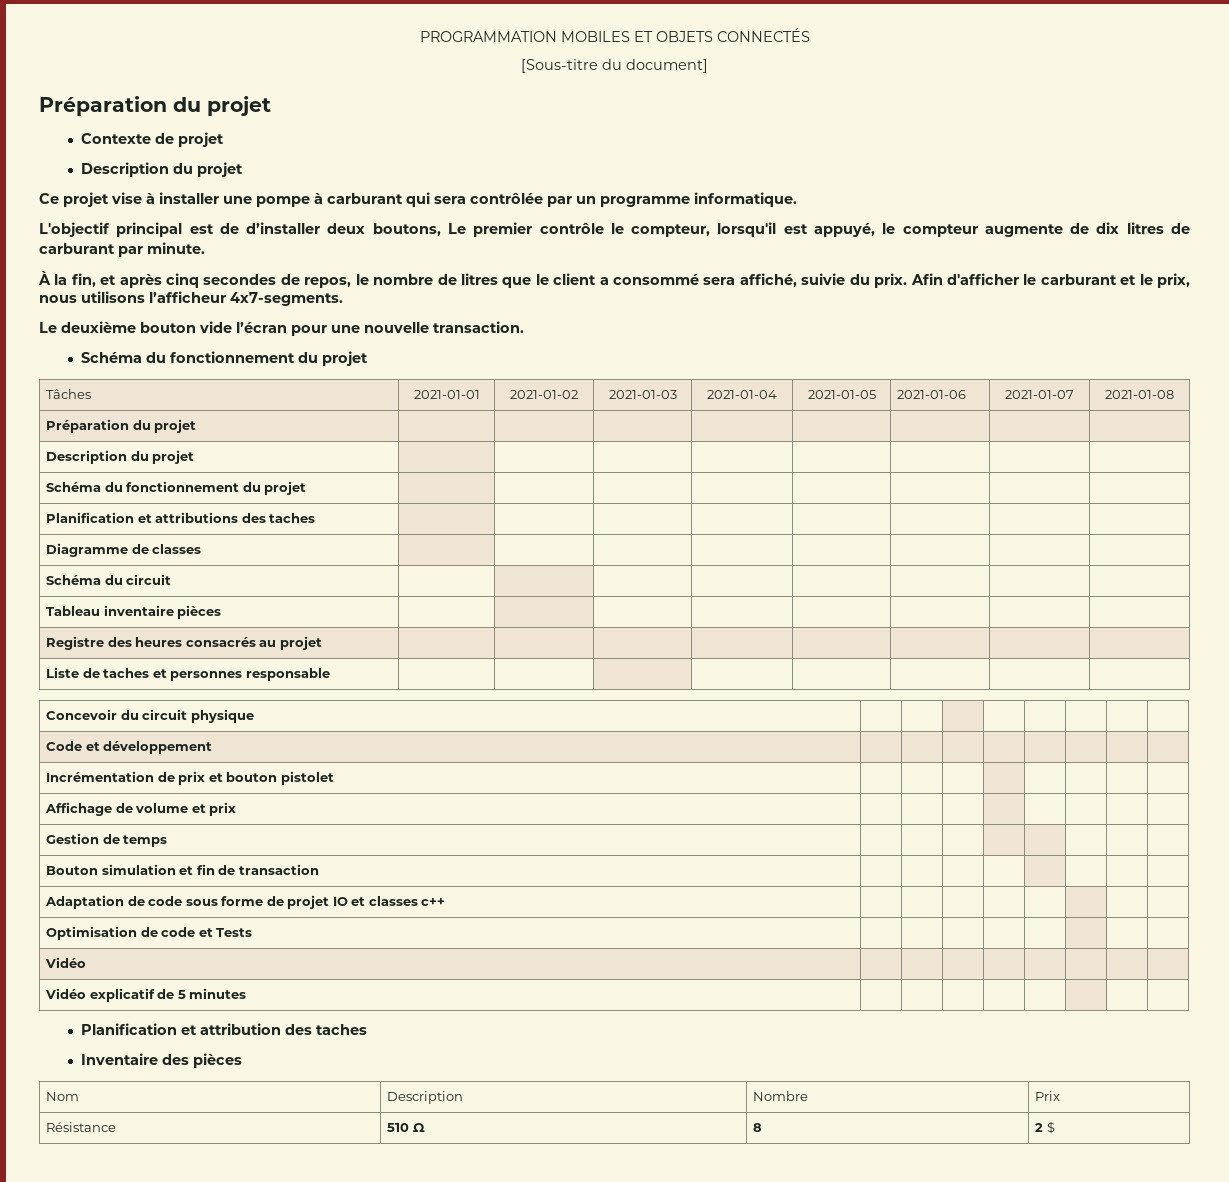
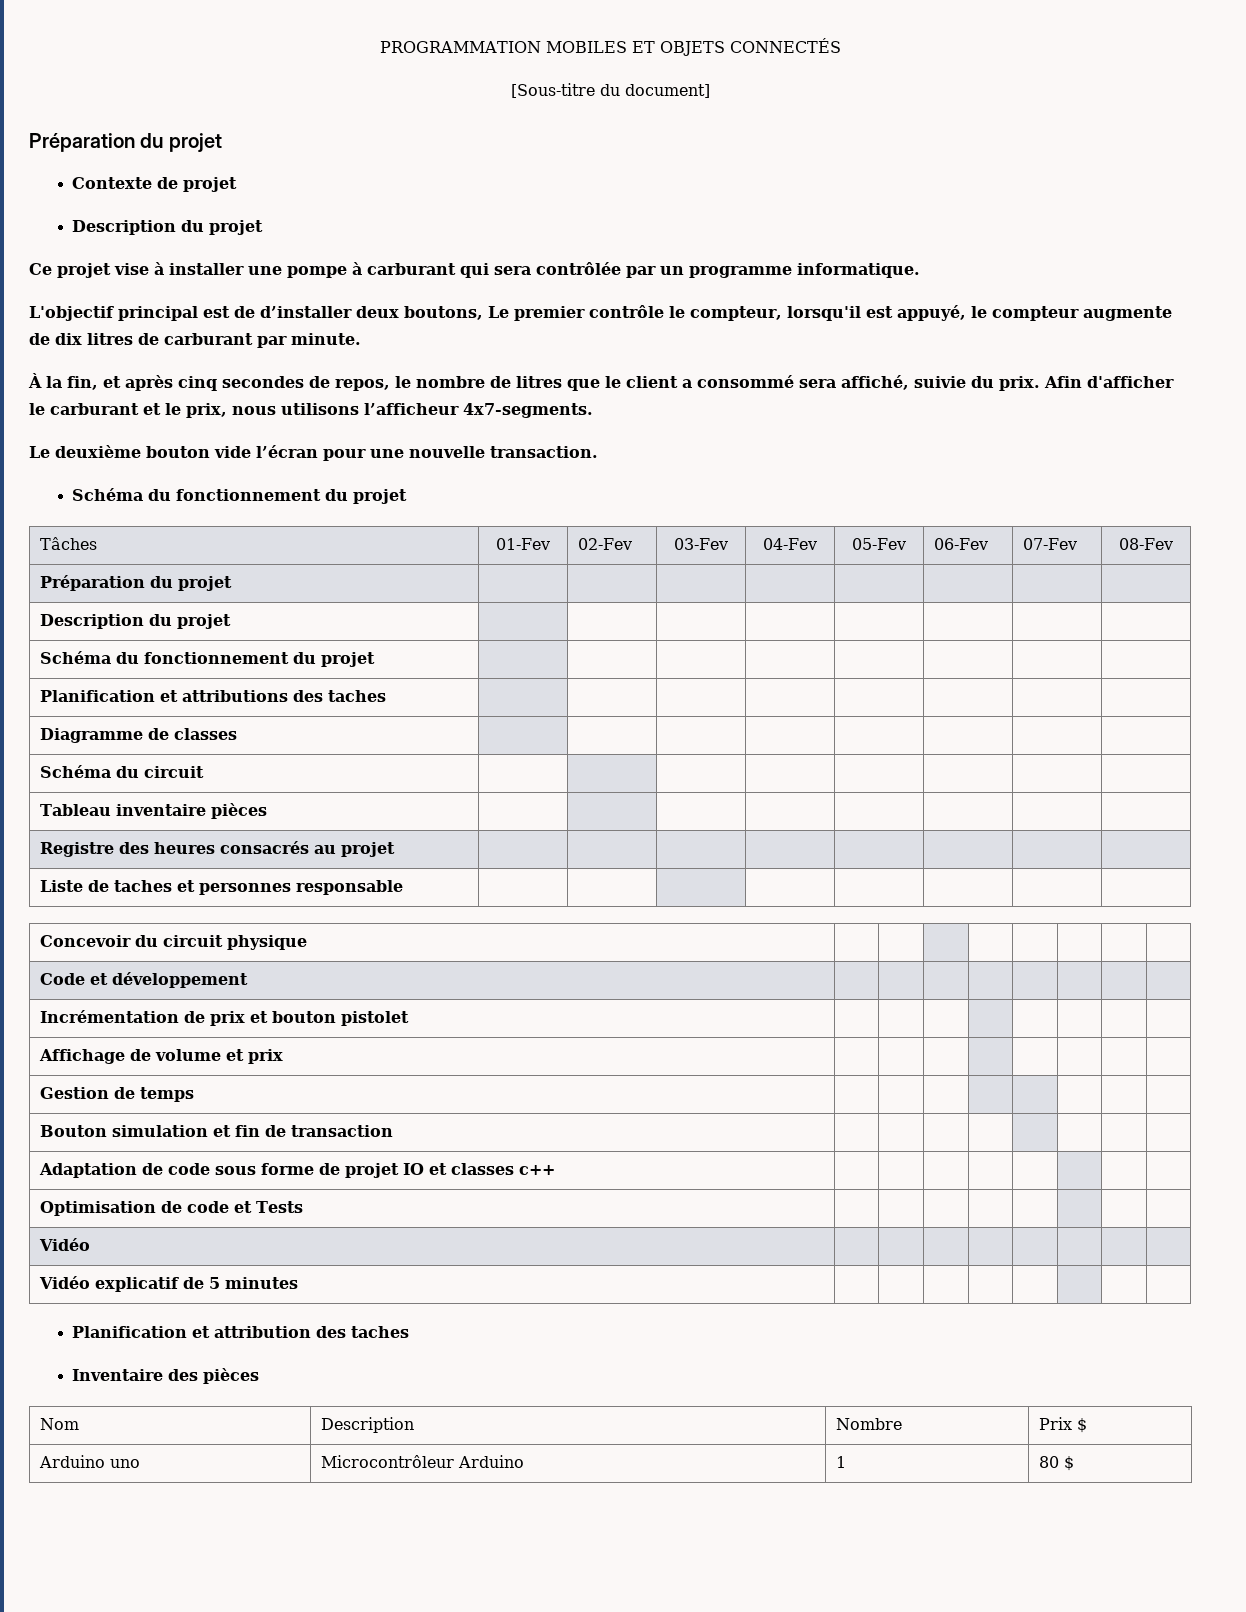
[413,390,480,399] [510,390,578,399] [608,390,677,399] [707,390,777,399] [807,390,876,399] [896,390,966,399] [1005,390,1074,399] [1105,390,1174,399] 2021-01-01 | 2021-01-02 | 2021-01-03 | 2021-01-04 | 2021-01-05 | 2021-01-06 | 2021-01-07 | 2021-01-08 -> [496,538,551,550] [578,538,633,550] [674,538,729,550] [763,538,818,550] [852,538,907,550] [934,538,989,550] [1023,538,1078,550] [1119,538,1174,550] 01-Fev | 02-Fev | 03-Fev | 04-Fev | 05-Fev | 06-Fev | 07-Fev | 08-Fev
[45,1122,116,1132] [386,1123,425,1132] [752,1123,762,1132] [1034,1123,1043,1132] // Résistance | 510 Ω | 8 | 2 -> [1077,1418,1088,1433] [39,1455,141,1468] [321,1455,525,1468] [836,1456,847,1468] [1039,1456,1060,1468] $ // Arduino uno | Microcontrôleur Arduino | 1 | 80

